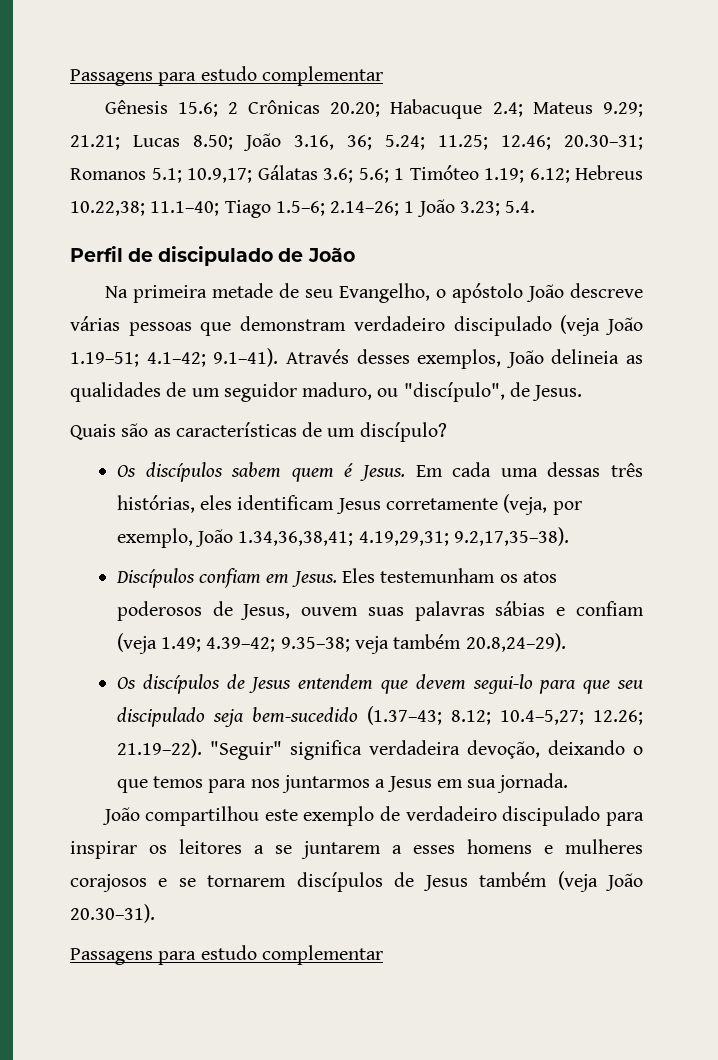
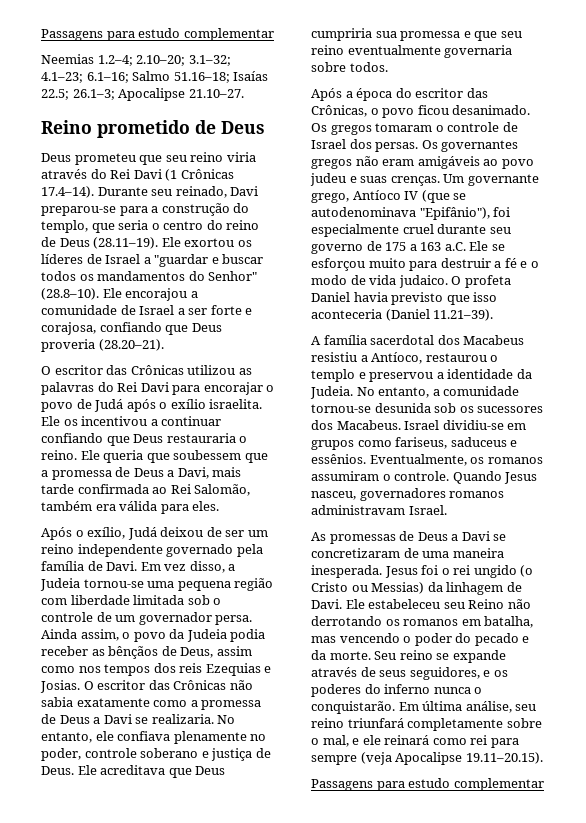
[104,99,643,119] [70,133,643,151] [70,165,643,183] [70,199,536,218] [70,246,355,266] [104,283,643,303] [70,315,643,336] [70,348,643,369] [70,382,583,402] [70,422,447,442] [116,462,643,482] [116,494,582,515] [116,527,569,548] [115,568,557,588] [116,601,644,621] [116,633,566,654] [116,674,643,694] [116,706,643,727] [116,739,643,760] [116,773,569,793] [101,806,645,826] [70,839,643,859] [70,871,644,892] [70,904,155,923] Gênesis 15.6; 2 Crônicas 20.20; Habacuque 2.4; Mateus 9.29; 21.21; Lucas 8.50; João 3.16, 36; 5.24; 11.25; 12.46; 20.30–31; Romanos 5.1; 10.9,17; Gálatas 3.6; 5.6; 1 Timóteo 1.19; 6.12; Hebreus 10.22,38; 11.1–40; Tiago 1.5–6; 2.14–26; 1 João 3.23; 5.4. // Perfil de discipulado de João // Na primeira metade de seu Evangelho, o apóstolo João descreve várias pessoas que demonstram verdadeiro discipulado (veja João 1.19–51; 4.1–42; 9.1–41). Através desses exemplos, João delineia as qualidades de um seguidor maduro, ou "discípulo", de Jesus. // Quais são as características de um discípulo? // Os discípulos sabem quem é Jesus. Em cada uma dessas três histórias, eles identificam Jesus corretamente (veja, por exemplo, João 1.34,36,38,41; 4.19,29,31; 9.2,17,35–38). // Discípulos confiam em Jesus. Eles testemunham os atos poderosos de Jesus, ouvem suas palavras sábias e confiam (veja 1.49; 4.39–42; 9.35–38; veja também 20.8,24–29). // Os discípulos de Jesus entendem que devem segui-lo para que seu discipulado seja bem-sucedido (1.37–43; 8.12; 10.4–5,27; 12.26; 21.19–22). "Seguir" significa verdadeira devoção, deixando o que temos para nos juntarmos a Jesus em sua jornada. // João compartilhou este exemplo de verdadeiro discipulado para inspirar os leitores a se juntarem a esses homens e mulheres corajosos e se tornarem discípulos de Jesus também (veja João 20.30–31). -> [41,54,231,66] [41,71,269,83] [41,88,244,101] [41,120,265,138] [41,152,256,165] [41,169,234,181] [41,186,259,198] [41,203,250,216] [41,220,260,233] [41,237,252,249] [41,254,264,267] [41,271,258,281] [41,288,198,301] [41,305,253,315] [41,322,222,335] [41,339,164,352] [41,365,252,375] [41,382,275,395] [41,399,263,412] [41,416,222,426] [41,433,248,446] [41,450,268,463] [41,467,242,480] [41,484,251,496] [41,501,220,514] [41,527,268,540] [41,544,263,557] [41,561,236,573] [40,578,274,591] [41,595,222,605] [41,612,253,625] [41,629,266,642] [41,646,252,659] [41,663,272,676] [40,680,253,693] [41,697,262,710] [41,714,236,724] [41,731,267,744] [41,748,271,761] [41,765,226,778] [311,28,522,41] [311,45,513,58] [311,62,388,72] [311,88,488,101] [311,105,531,118] [311,122,518,135] [311,139,519,152] [311,156,534,169] [310,173,539,186] [311,190,467,203] [311,207,511,220] [311,224,511,237] [311,241,505,254] [311,258,539,271] [311,275,511,288] [311,292,498,305] [311,309,494,321] [311,335,525,345] [311,352,499,364] [311,369,532,382] [310,386,520,399] [311,403,544,413] [311,420,527,430] [311,437,518,450] [311,454,543,466] [311,471,538,484] [311,488,505,501] [311,505,447,515] [311,531,507,544] [311,548,504,558] [311,565,534,578] [311,582,522,595] [311,599,531,609] [311,616,534,628] [311,633,530,646] [311,650,506,663] [311,667,508,680] [311,684,483,697] [311,701,537,714] [311,718,542,731] [311,735,519,748] [311,752,543,765] Neemias 1.2–4; 2.10–20; 3.1–32; 4.1–23; 6.1–16; Salmo 51.16–18; Isaías 22.5; 26.1–3; Apocalipse 21.10–27. // Reino prometido de Deus // Deus prometeu que seu reino viria através do Rei Davi (1 Crônicas 17.4–14). Durante seu reinado, Davi preparou-se para a construção do templo, que seria o centro do reino de Deus (28.11–19). Ele exortou os líderes de Israel a "guardar e buscar todos os mandamentos do Senhor" (28.8–10). Ele encorajou a comunidade de Israel a ser forte e corajosa, confiando que Deus proveria (28.20–21). // O escritor das Crônicas utilizou as palavras do Rei Davi para encorajar o povo de Judá após o exílio israelita. Ele os incentivou a continuar confiando que Deus restauraria o reino. Ele queria que soubessem que a promessa de Deus a Davi, mais tarde confirmada ao Rei Salomão, também era válida para eles. // Após o exílio, Judá deixou de ser um reino independente governado pela família de Davi. Em vez disso, a Judeia tornou-se uma pequena região com liberdade limitada sob o controle de um governador persa. Ainda assim, o povo da Judeia podia receber as bênçãos de Deus, assim como nos tempos dos reis Ezequias e Josias. O escritor das Crônicas não sabia exatamente como a promessa de Deus a Davi se realizaria. No entanto, ele confiava plenamente no poder, controle soberano e justiça de Deus. Ele acreditava que Deus cumpriria sua promessa e que seu reino eventualmente governaria sobre todos. // Após a época do escritor das Crônicas, o povo ficou desanimado. Os gregos tomaram o controle de Israel dos persas. Os governantes gregos não eram amigáveis ao povo judeu e suas crenças. Um governante grego, Antíoco IV (que se autodenominava "Epifânio"), foi especialmente cruel durante seu governo de 175 a 163 a.C. Ele se esforçou muito para destruir a fé e o modo de vida judaico. O profeta Daniel havia previsto que isso aconteceria (Daniel 11.21–39). // A família sacerdotal dos Macabeus resistiu a Antíoco, restaurou o templo e preservou a identidade da Judeia. No entanto, a comunidade tornou-se desunida sob os sucessores dos Macabeus. Israel dividiu-se em grupos como fariseus, saduceus e essênios. Eventualmente, os romanos assumiram o controle. Quando Jesus nasceu, governadores romanos administravam Israel. // As promessas de Deus a Davi se concretizaram de uma maneira inesperada. Jesus foi o rei ungido (o Cristo ou Messias) da linhagem de Davi. Ele estabeleceu seu Reino não derrotando os romanos em batalha, mas vencendo o poder do pecado e da morte. Seu reino se expande através de seus seguidores, e os poderes do inferno nunca o conquistarão. Em última análise, seu reino triunfará completamente sobre o mal, e ele reinará como rei para sempre (veja Apocalipse 19.11–20.15).

